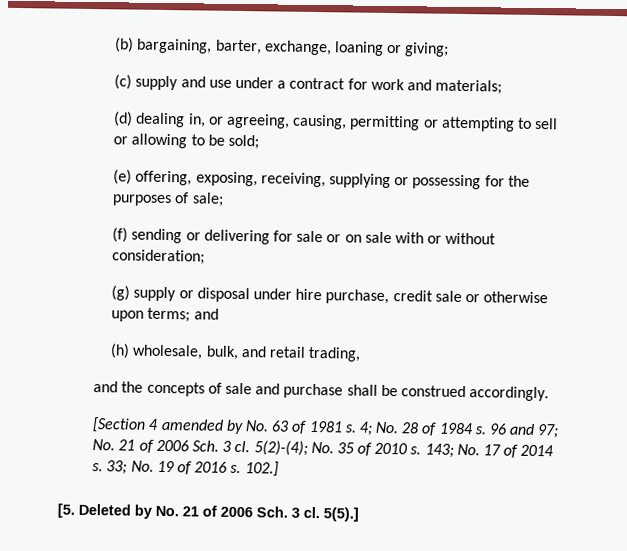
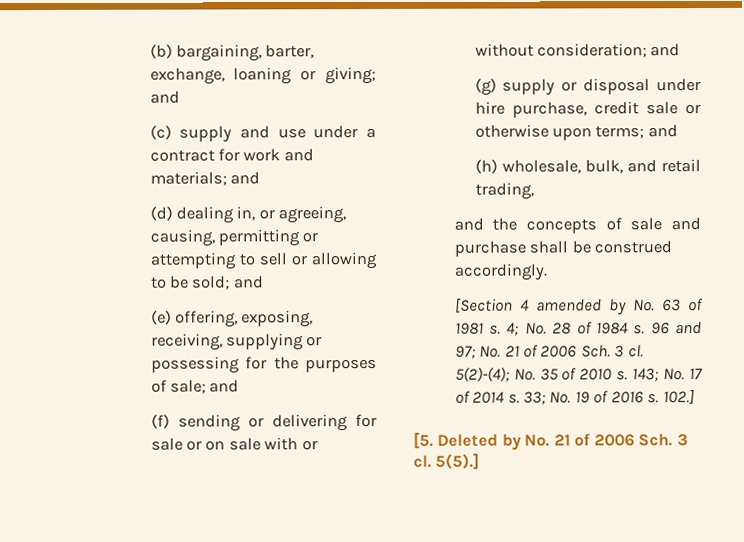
(450, 49) none -> [149,90,180,104] and
(503, 87) none -> [229,171,260,185] and
(260, 142) none -> [233,275,264,289] and
(224, 199) none -> [209,379,240,393] and
(206, 257) none -> [650,43,681,57] and

